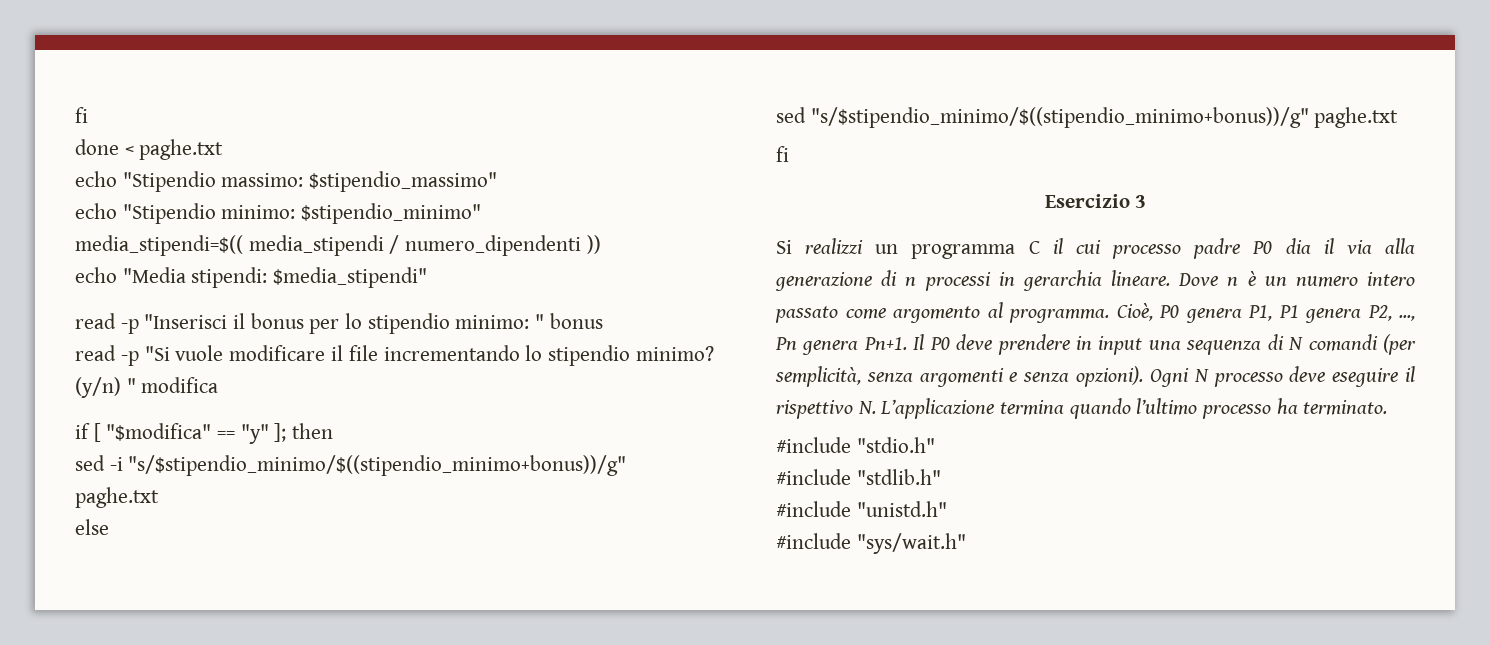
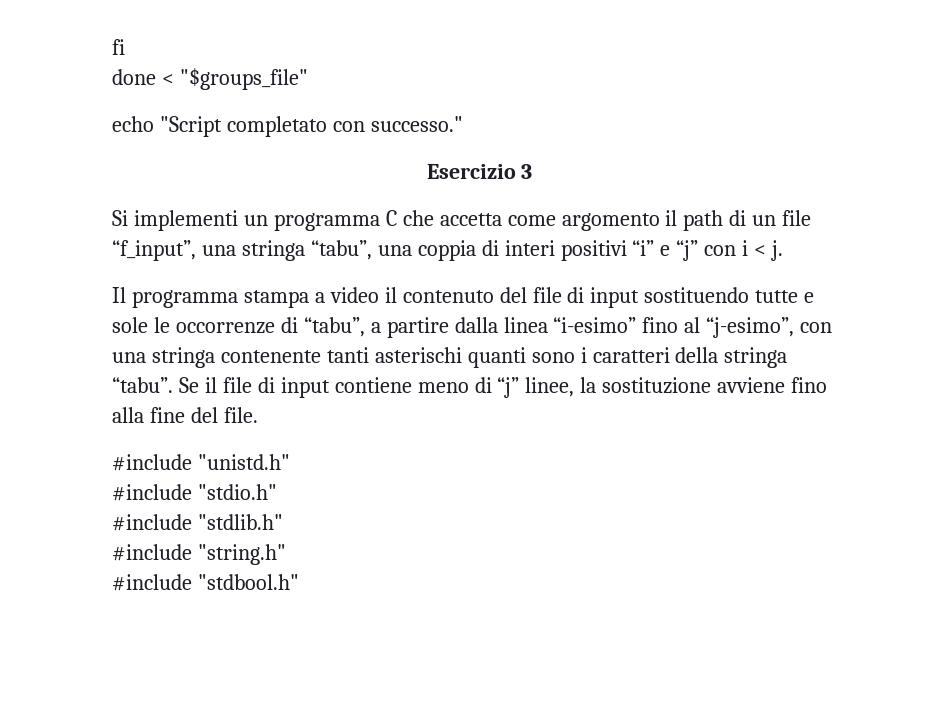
[139,139,224,160] [75,171,498,192] [75,203,482,224] [75,235,601,256] [75,267,428,288] [75,313,603,334] [75,345,714,366] [75,377,219,398] [75,423,334,444] [75,455,627,476] [75,487,159,508] [75,519,109,535] [776,107,1399,128] [776,146,789,162] paghe.txt // echo "Stipendio massimo: $stipendio_massimo" // echo "Stipendio minimo: $stipendio_minimo" // media_stipendi=$(( media_stipendi / numero_dipendenti )) // echo "Media stipendi: $media_stipendi" // read -p "Inserisci il bonus per lo stipendio minimo: " bonus // read -p "Si vuole modificare il file incrementando lo stipendio minimo? (y/n) " modifica // if [ "$modifica" == "y" ]; then // sed -i "s/$stipendio_minimo/$((stipendio_minimo+bonus))/g" paghe.txt // else // sed "s/$stipendio_minimo/$((stipendio_minimo+bonus))/g" paghe.txt // fi -> [179,68,308,90] [112,116,463,137] "$groups_file" // echo "Script completato con successo."
[805,238,864,254] realizzi -> [133,210,238,231] implementi
[1052,238,1415,259] [775,270,1415,291] [775,302,1415,323] [775,334,1416,355] [775,366,1415,387] [776,398,1388,419] il cui processo padre P0 dia il via alla generazione di n processi in gerarchia lineare. Dove n è un numero intero passato come argomento al programma. Cioè, P0 genera P1, P1 genera P2, ..., Pn genera Pn+1. Il P0 deve prendere in input una sequenza di N comandi (per semplicità, senza argomenti e senza opzioni). Ogni N processo deve eseguire il rispettivo N. L’applicazione termina quando l’ultimo processo ha terminato. -> [402,210,812,231] [112,240,784,261] [112,287,815,308] [112,317,833,338] [112,347,788,368] [112,377,828,398] [112,407,258,423] [112,454,290,471] che accetta come argomento il path di un file “f_input”, una stringa “tabu”, una coppia di interi positivi “i” e “j” con i < j. // Il programma stampa a video il contenuto del file di input sostituendo tutte e sole le occorrenze di “tabu”, a partire dalla linea “i-esimo” fino al “j-esimo”, con una stringa contenente tanti asterischi quanti sono i caratteri della stringa “tabu”. Se il file di input contiene meno di “j” linee, la sostituzione avviene fino alla fine del file. // #include "unistd.h"
[856,501,947,517] [776,533,966,554] "unistd.h" // #include "sys/wait.h" -> [197,544,286,565] [112,574,299,591] "string.h" // #include "stdbool.h"

